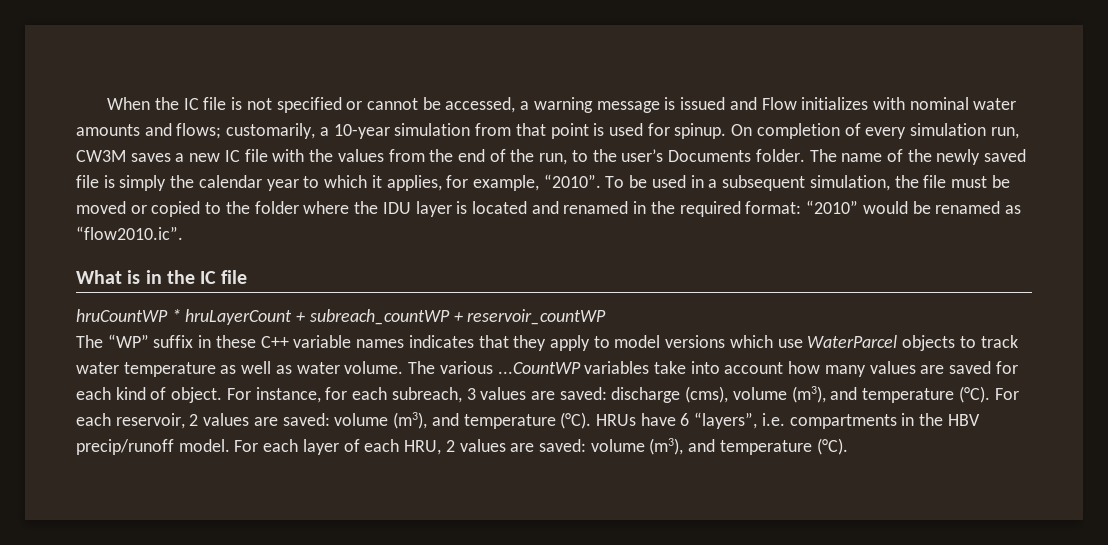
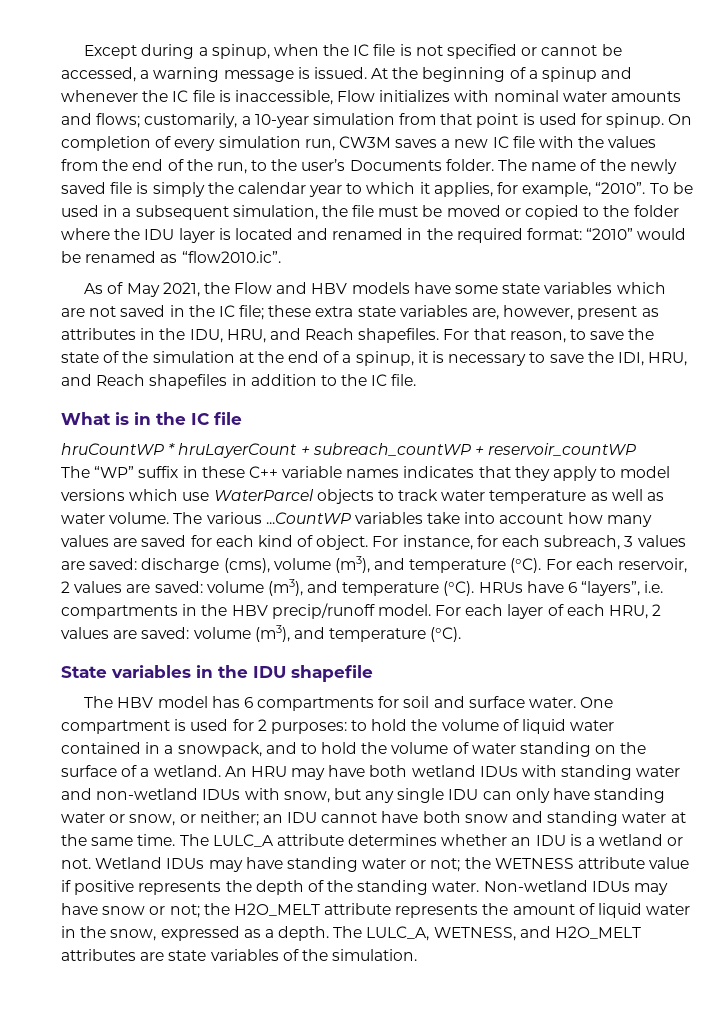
[107,97,151,110] When -> [84,44,319,59] Except during a spinup, when
[680,97,757,110] issued and -> [313,67,633,82] [61,90,333,105] issued. At the beginning of a spinup and whenever the IC file is inaccessible,
(183, 233) none -> [84,282,666,297] [61,305,659,320] [61,328,655,343] [61,351,688,366] [61,374,417,389] // As of May 2021, the Flow and HBV models have some state variables which are not saved in the IC file; these extra state variables are, however, present as attributes in the IDU, HRU, and Reach shapefiles. For that reason, to save the state of the simulation at the end of a spinup, it is necessary to save the IDI, HRU, and Reach shapefiles in addition to the IC file.
(848, 446) none -> [61,665,373,682] [84,696,614,711] [61,719,615,734] [61,742,647,757] [61,765,681,780] [61,788,666,803] [61,811,686,826] [61,834,684,847] [61,857,690,872] [61,880,669,895] [61,903,691,918] [61,926,642,941] [61,949,418,961] // State variables in the IDU shapefile // The HBV model has 6 compartments for soil and surface water. One compartment is used for 2 purposes: to hold the volume of liquid water contained in a snowpack, and to hold the volume of water standing on the surface of a wetland. An HRU may have both wetland IDUs with standing water and non-wetland IDUs with snow, but any single IDU can only have standing water or snow, or neither; an IDU cannot have both snow and standing water at the same time. The LULC_A attribute determines whether an IDU is a wetland or not. Wetland IDUs may have standing water or not; the WETNESS attribute value if positive represents the depth of the standing water. Non-wetland IDUs may have snow or not; the H2O_MELT attribute represents the amount of liquid water in the snow, expressed as a depth. The LULC_A, WETNESS, and H2O_MELT attributes are state variables of the simulation.

